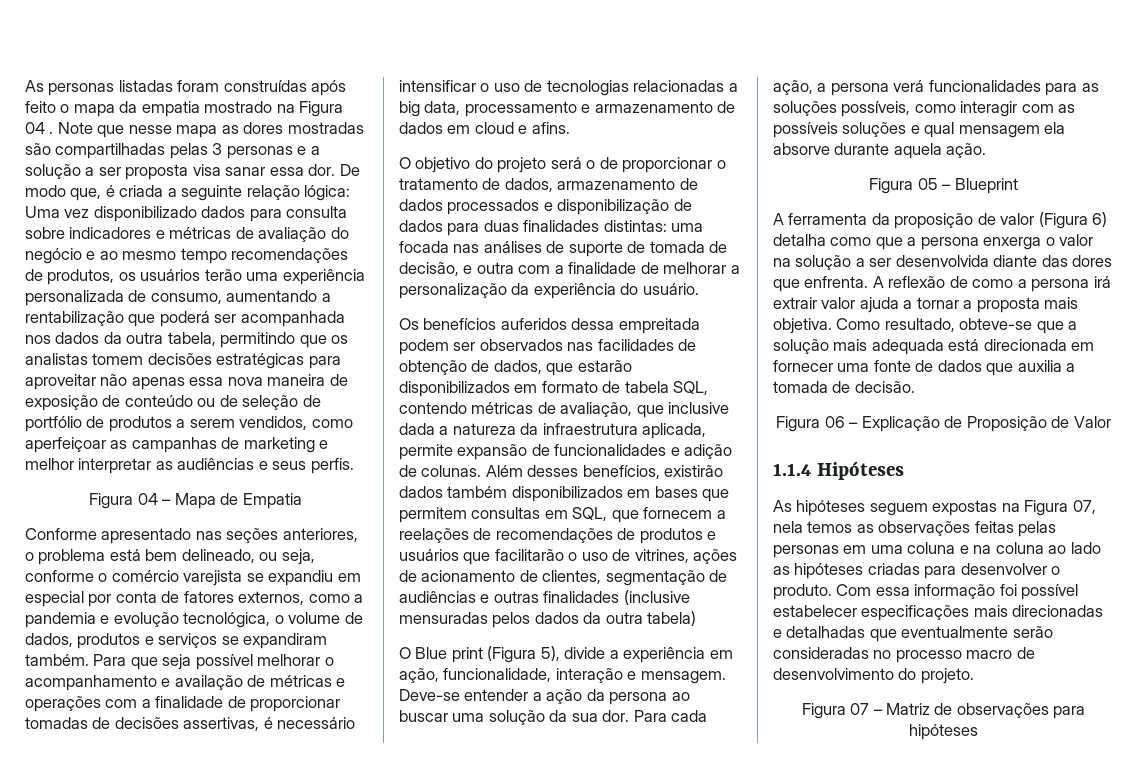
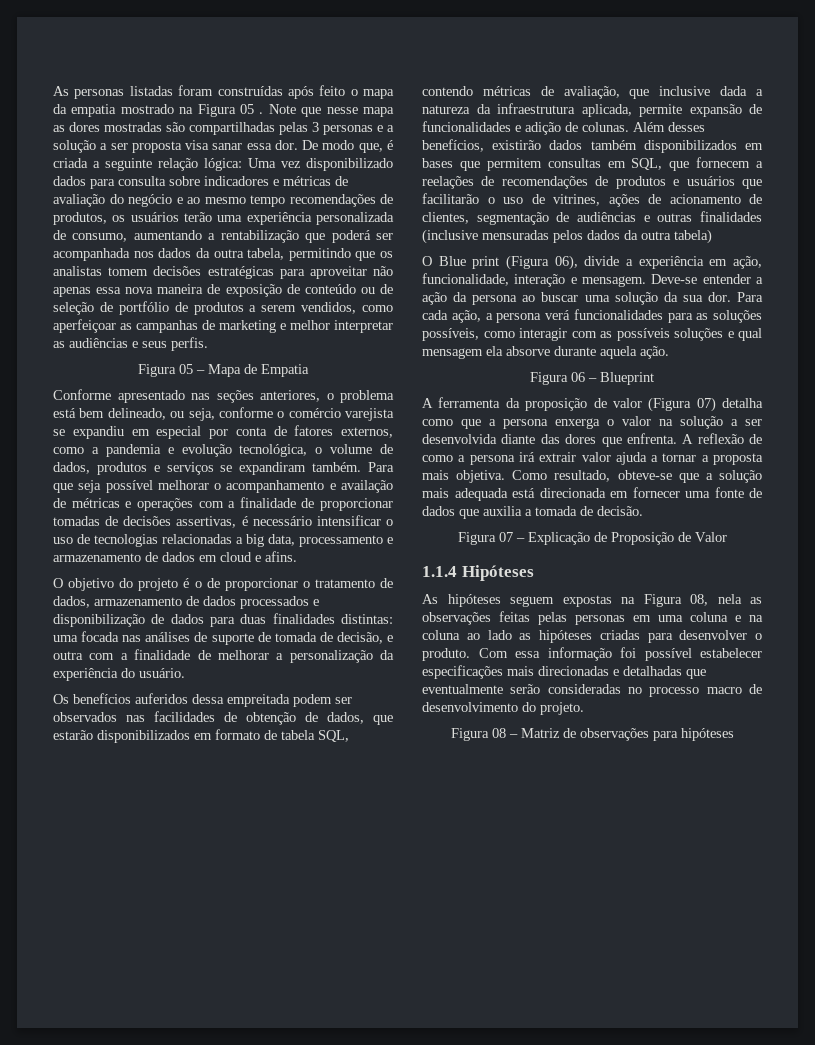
[25,122,45,134] 04 -> [240,104,254,114] 05
[137,493,158,505] 04 -> [179,364,193,374] 05
[550,157,582,169] será -> [183,578,190,588] é
[540,646,560,661] 5), -> [554,255,578,270] 06),
[917,178,938,190] 05 -> [571,372,585,382] 06
[1092,212,1108,227] 6) -> [696,397,716,412] 07)
[824,416,845,428] 06 -> [498,532,513,542] 07
[1072,500,1096,514] [773,521,853,533] 07, nela temos -> [690,594,742,606] 08, nela
[850,703,870,715] 07 -> [491,728,506,738] 08

